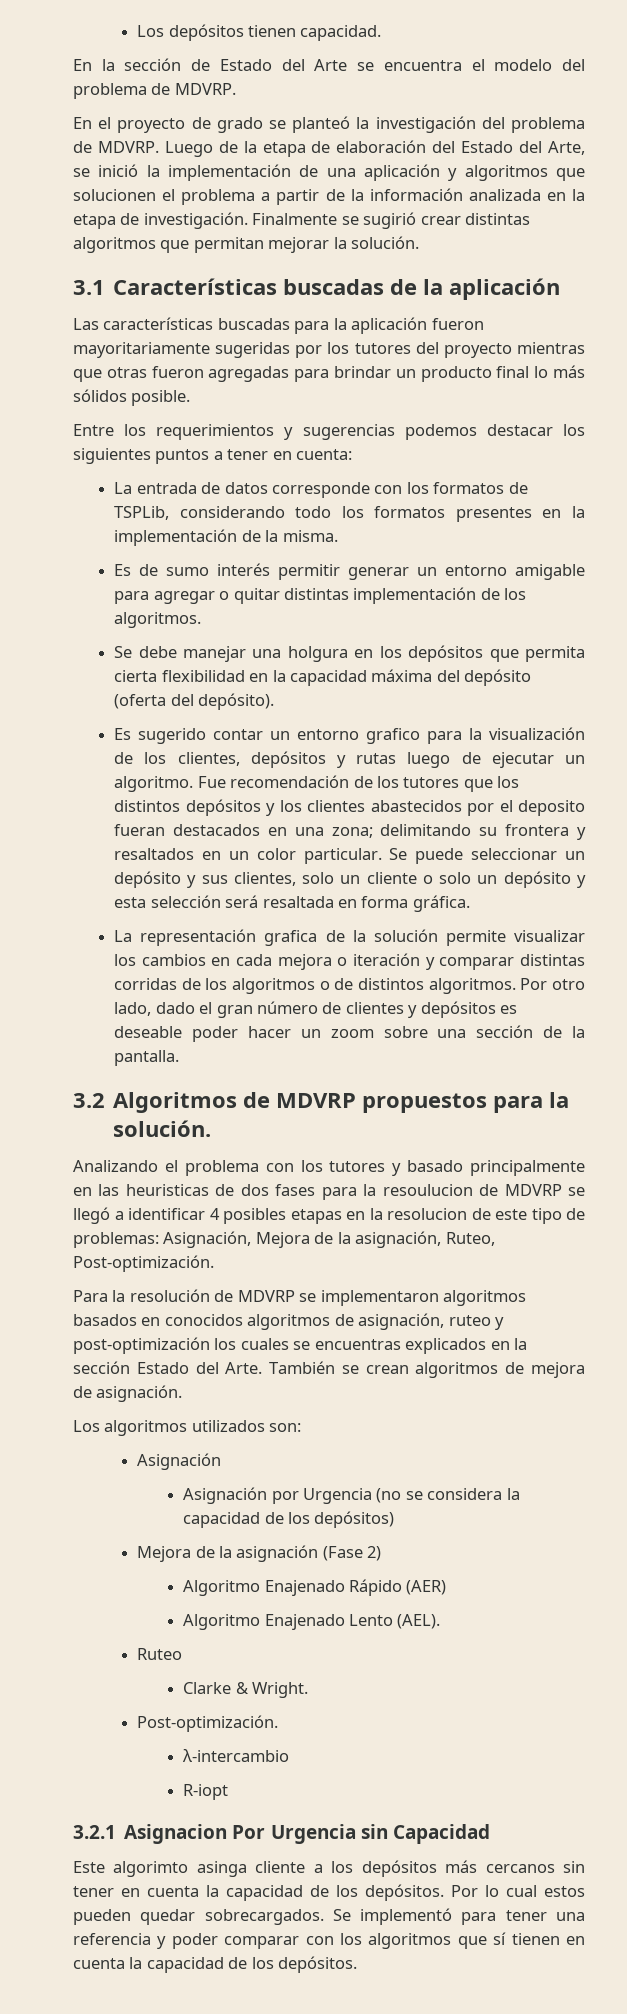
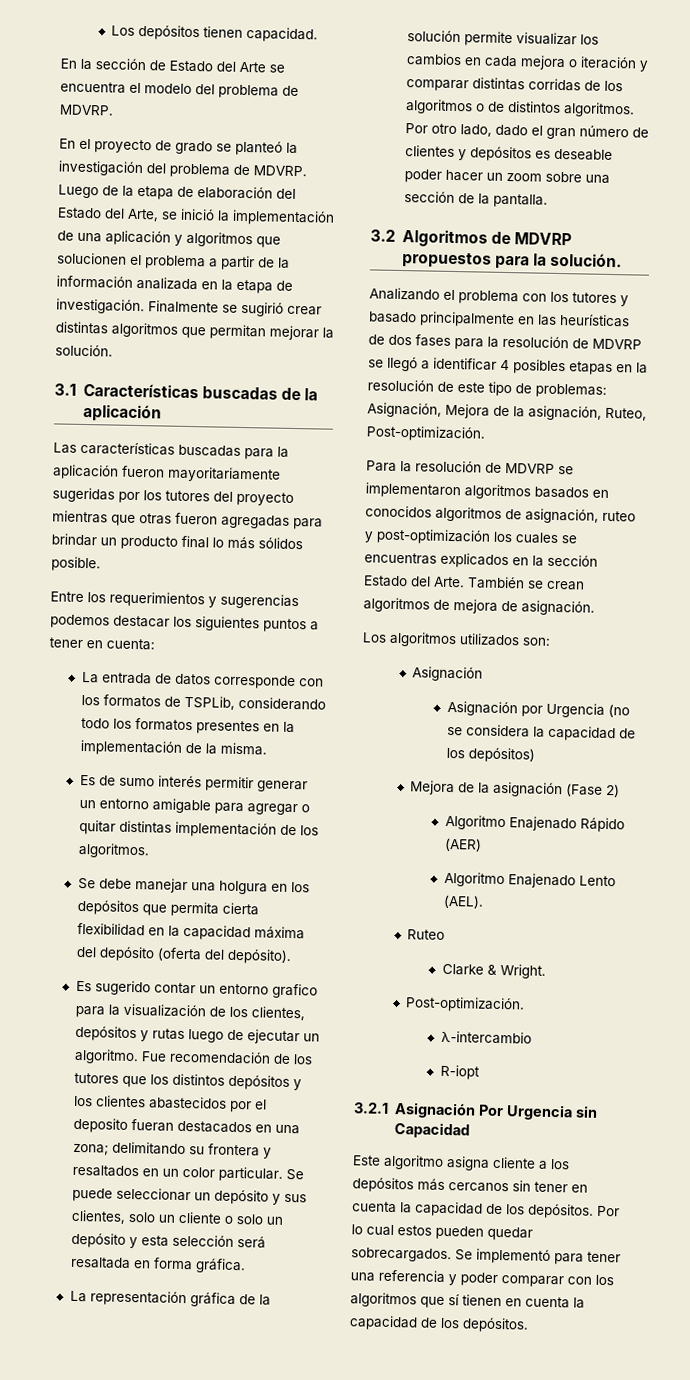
[264,930,318,946] grafica -> [189,1292,236,1308] gráfica
[125,1184,209,1196] heuristicas -> [559,314,630,328] heurísticas
[382,1184,473,1196] resoulucion -> [502,335,569,349] resolución
[387,1208,467,1220] resolucion -> [367,379,434,392] resolución
[124,1824,228,1844] Asignacion -> [393,1102,476,1119] Asignación
[113,1861,247,1877] algorimto asinga -> [383,1154,490,1171] algoritmo asigna

